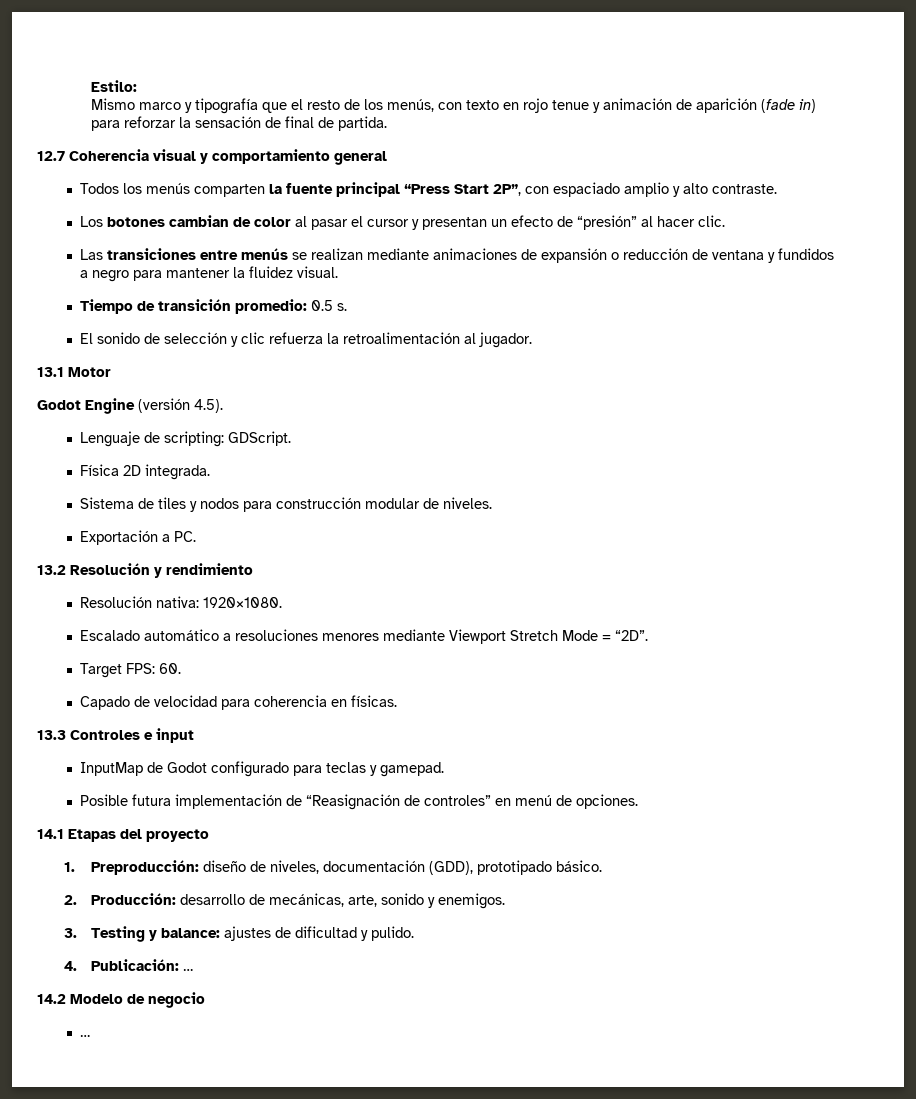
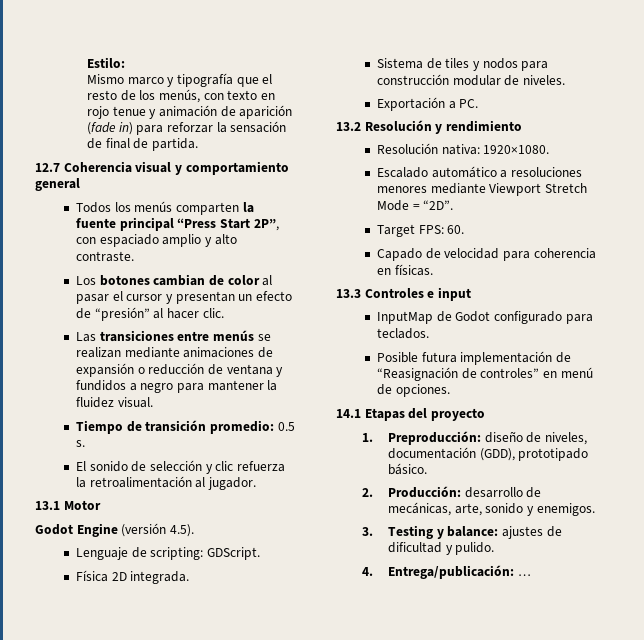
[326,762,445,777] teclas y gamepad. -> [376,328,429,339] teclados.
[91,959,194,971] [37,992,205,1008] [80,1034,91,1037] Publicación: … // 14.2 Modelo de negocio // … -> [388,565,531,579] Entrega/publicación: …

